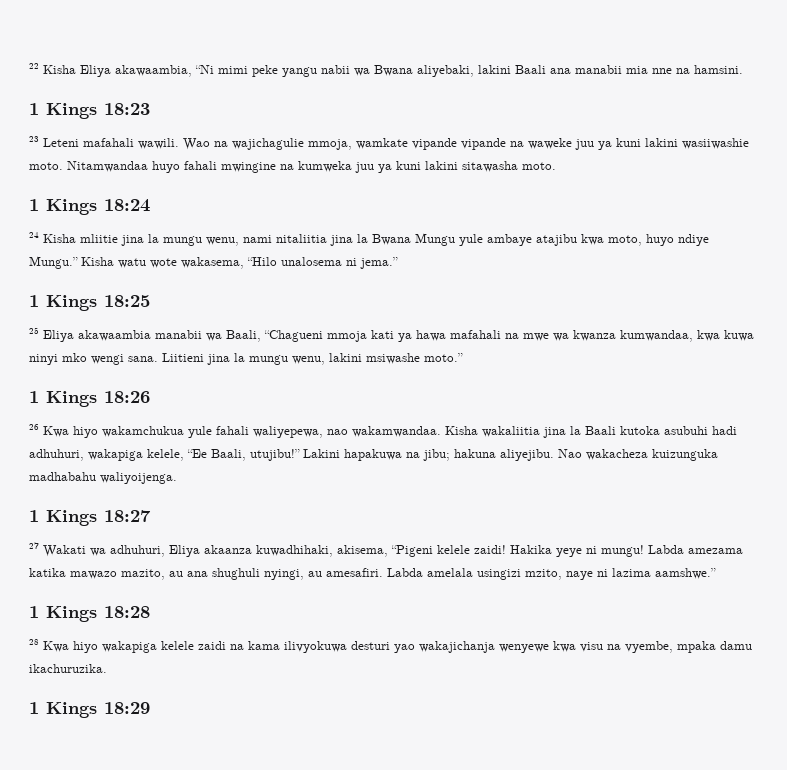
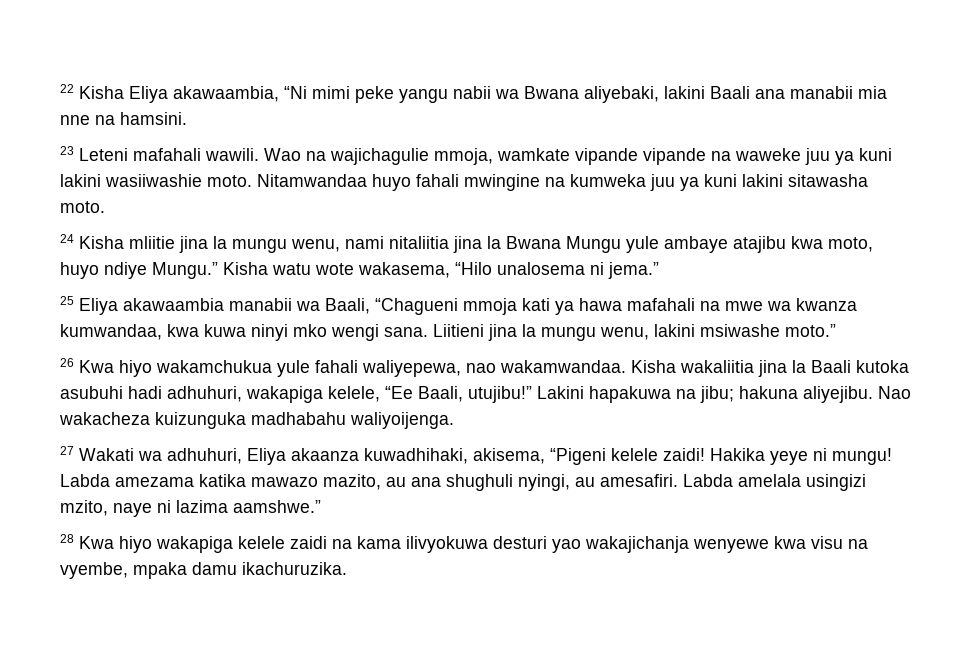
[29,103,150,119] // 1 Kings 18:23 -> (187, 118) none
[29,199,150,215] // 1 Kings 18:24 -> (105, 207) none
[29,295,150,311] // 1 Kings 18:25 -> (659, 270) none
[29,391,150,407] // 1 Kings 18:26 -> (836, 330) none
[29,510,151,526] // 1 Kings 18:27 -> (454, 420) none
[29,606,150,622] // 1 Kings 18:28 -> (321, 506) none
[29,702,150,718] // 1 Kings 18:29 -> (347, 568) none

